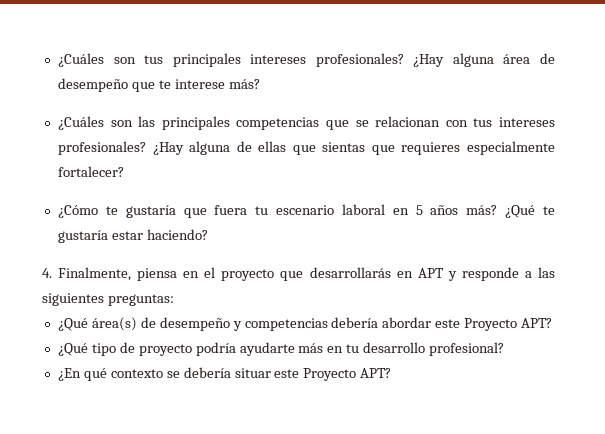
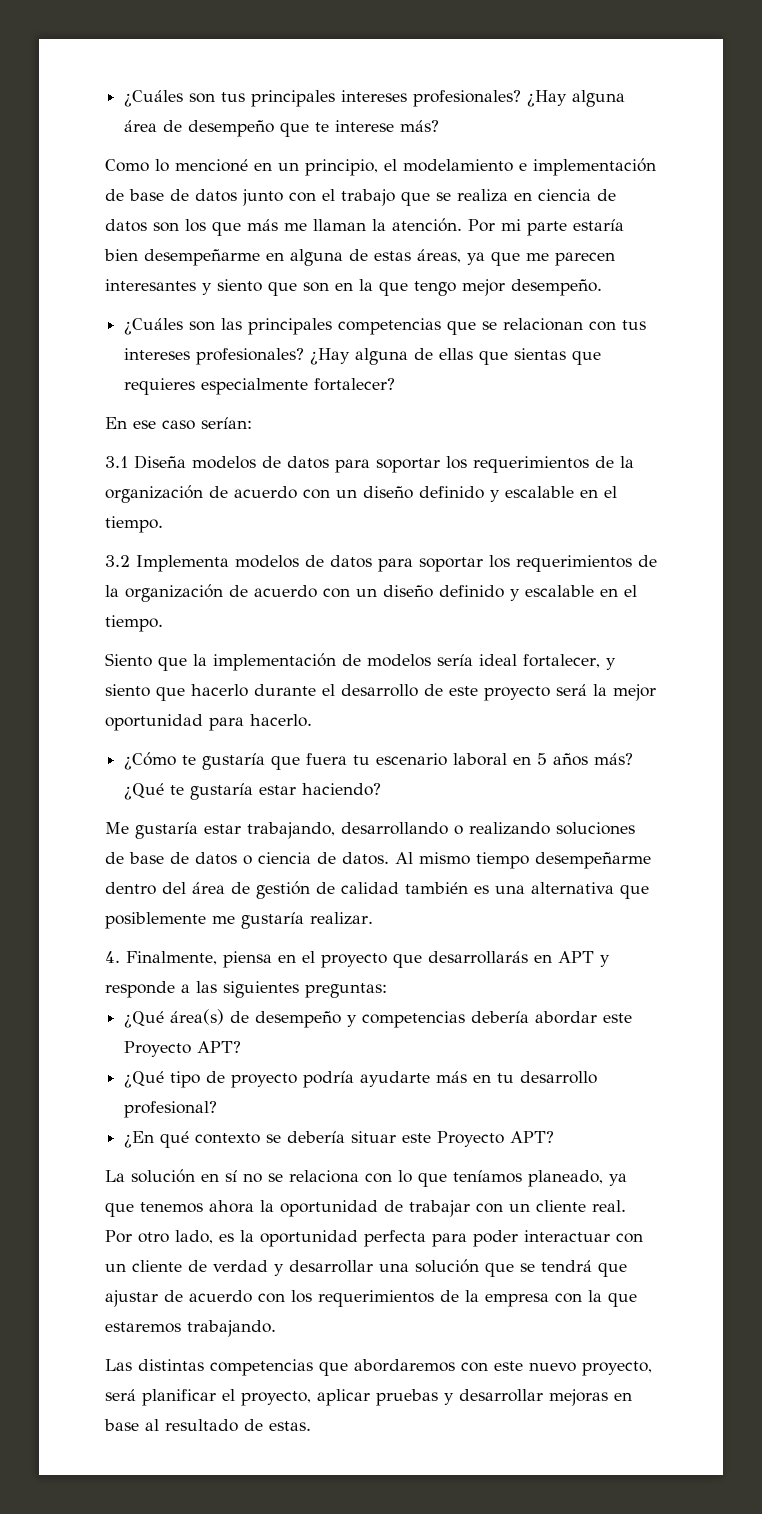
(260, 84) none -> [105,158,656,176] [105,189,616,206] [105,218,624,236] [104,249,615,266] [105,279,602,296] // Como lo mencioné en un principio, el modelamiento e implementación de base de datos junto con el trabajo que se realiza en ciencia de datos son los que más me llaman la atención. Por mi parte estaría bien desempeñarme en alguna de estas áreas, ya que me parecen interesantes y siento que son en la que tengo mejor desempeño.
(124, 171) none -> [105,417,252,430] [105,455,634,473] [105,485,617,503] [105,516,163,533] [105,555,657,572] [105,584,637,602] [105,615,163,632] [105,653,616,671] [105,684,656,701] [105,714,312,731] // En ese caso serían: // 3.1 Diseña modelos de datos para soportar los requerimientos de la organización de acuerdo con un diseño definido y escalable en el tiempo. // 3.2 Implementa modelos de datos para soportar los requerimientos de la organización de acuerdo con un diseño definido y escalable en el tiempo. // Siento que la implementación de modelos sería ideal fortalecer, y siento que hacerlo durante el desarrollo de este proyecto será la mejor oportunidad para hacerlo.
(208, 234) none -> [105,822,635,839] [105,852,651,869] [105,881,649,899] [105,912,373,929] // Me gustaría estar trabajando, desarrollando o realizando soluciones de base de datos o ciencia de datos. Al mismo tiempo desempeñarme dentro del área de gestión de calidad también es una alternativa que posiblemente me gustaría realizar.
(392, 373) none -> [105,1169,627,1187] [105,1200,626,1217] [105,1230,643,1247] [105,1259,627,1277] [105,1290,637,1307] [105,1320,276,1337] [105,1359,652,1376] [105,1389,632,1406] [104,1419,311,1432] // La solución en sí no se relaciona con lo que teníamos planeado, ya que tenemos ahora la oportunidad de trabajar con un cliente real. Por otro lado, es la oportunidad perfecta para poder interactuar con un cliente de verdad y desarrollar una solución que se tendrá que ajustar de acuerdo con los requerimientos de la empresa con la que estaremos trabajando. // Las distintas competencias que abordaremos con este nuevo proyecto, será planificar el proyecto, aplicar pruebas y desarrollar mejoras en base al resultado de estas.

